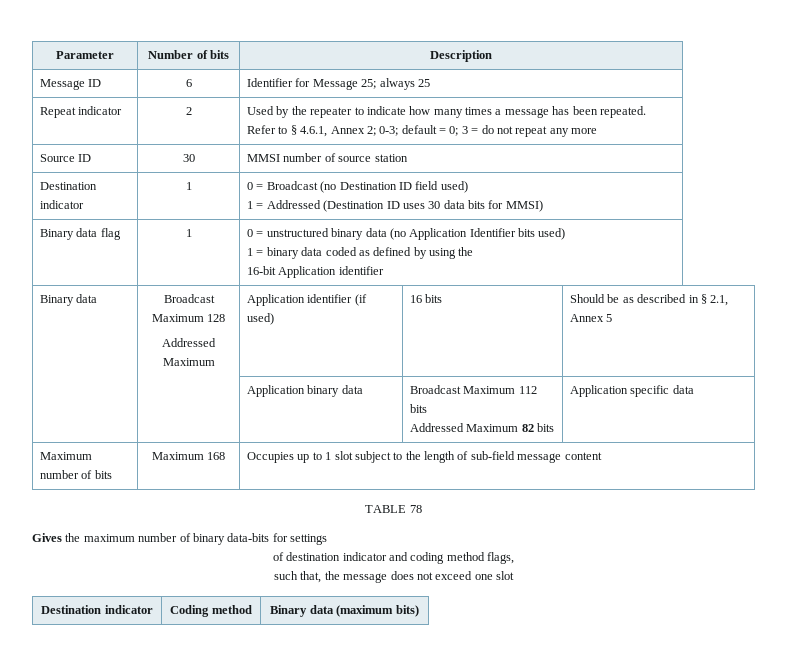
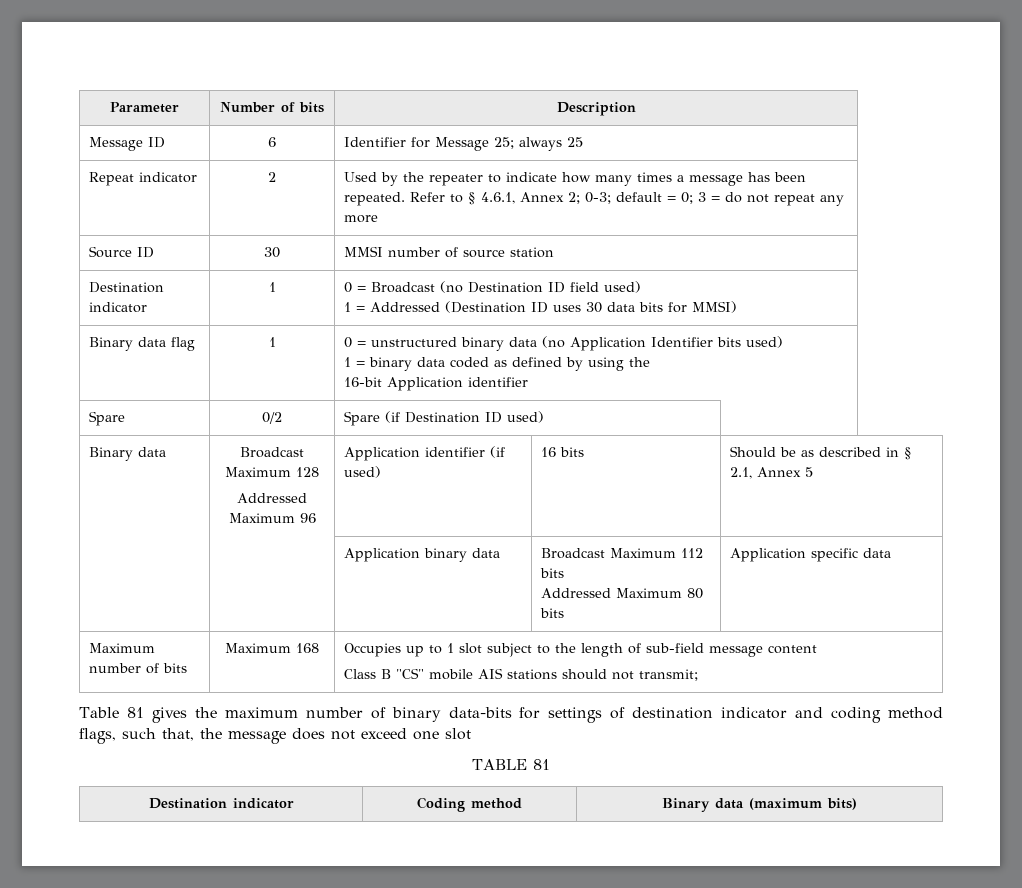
(384, 270) none -> [89,411,126,426] [262,412,282,424] [344,411,545,426] // Spare | 0/2 | Spare (if Destination ID used) |
(215, 362) none -> [299,513,316,523] 96
[521,424,534,432] 82 -> [687,588,704,599] 80
[365,505,422,513] [32,533,62,542] // TABLE 78 // Gives -> [344,668,699,681] [79,707,187,723] // Class B "CS" mobile AIS stations should not transmit; // Table 81 gives
(327, 539) // -> (603, 715) none
(515, 558) // -> (116, 736) none
(514, 575) none -> [472,759,550,770] // TABLE 81

